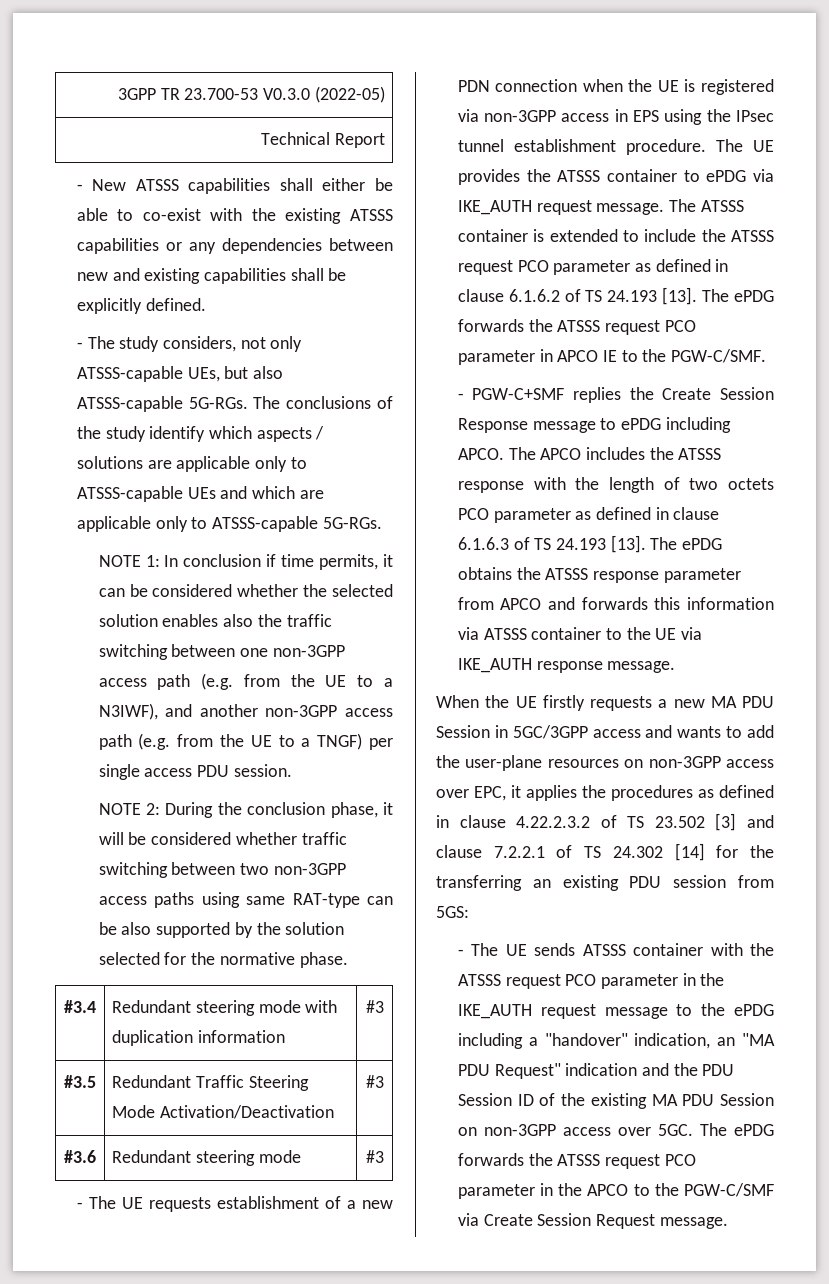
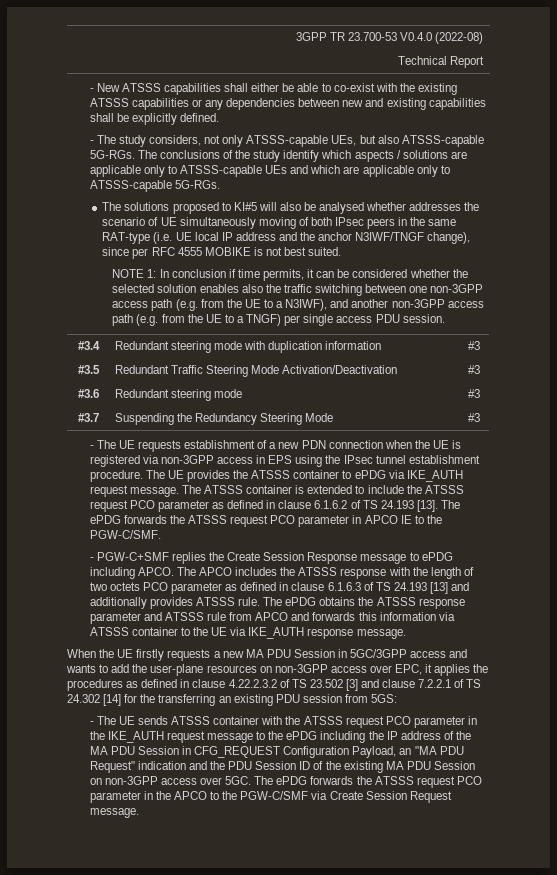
[263,86,385,103] V0.3.0 (2022-05) -> [400,32,484,44] V0.4.0 (2022-08)
(382, 523) none -> [102,202,480,214] [102,217,457,229] [102,232,471,244] [102,247,342,259] // The solutions proposed to KI#5 will also be analysed whether addresses the scenario of UE simultaneously moving of both IPsec peers in the same RAT-type (i.e. UE local IP address and the anchor N3IWF/TNGF change), since per RFC 4555 MOBIKE is not best suited.
[98,802,393,818] [98,832,347,845] [98,862,346,878] [98,892,393,908] [98,922,345,938] [98,952,348,968] // NOTE 2: During the conclusion phase, it will be considered whether traffic switching between two non-3GPP access paths using same RAT-type can be also supported by the solution selected for the normative phase. -> (445, 318) none
(384, 1156) none -> [77,413,99,422] [114,413,333,425] [467,413,480,422] // #3.7 | Suspending the Redundancy Steering Mode | #3
[610,535,646,553] [13]. -> [429,582,470,594] [89,597,260,609] [13] and additionally provides ATSSS rule.
(741, 575) none -> [143,612,226,621] and ATSSS rule
[528,1033,711,1049] a "handover" indication, -> [368,731,471,740] [89,746,397,758] the IP address of the MA PDU Session in CFG_REQUEST Configuration Payload,

